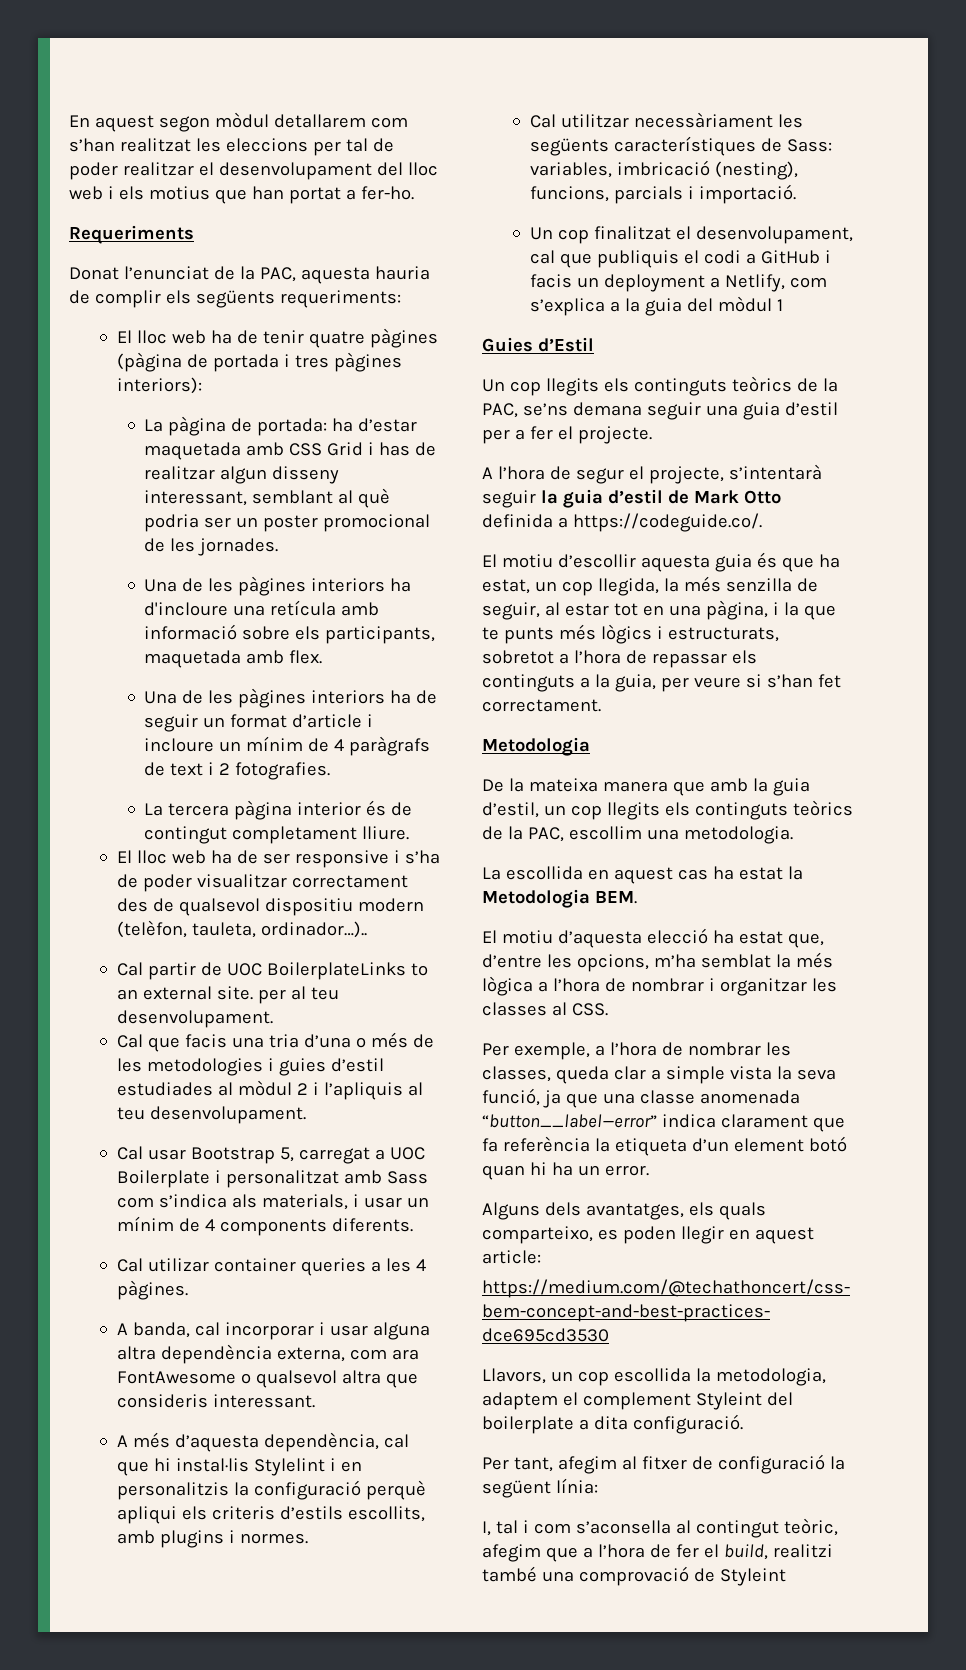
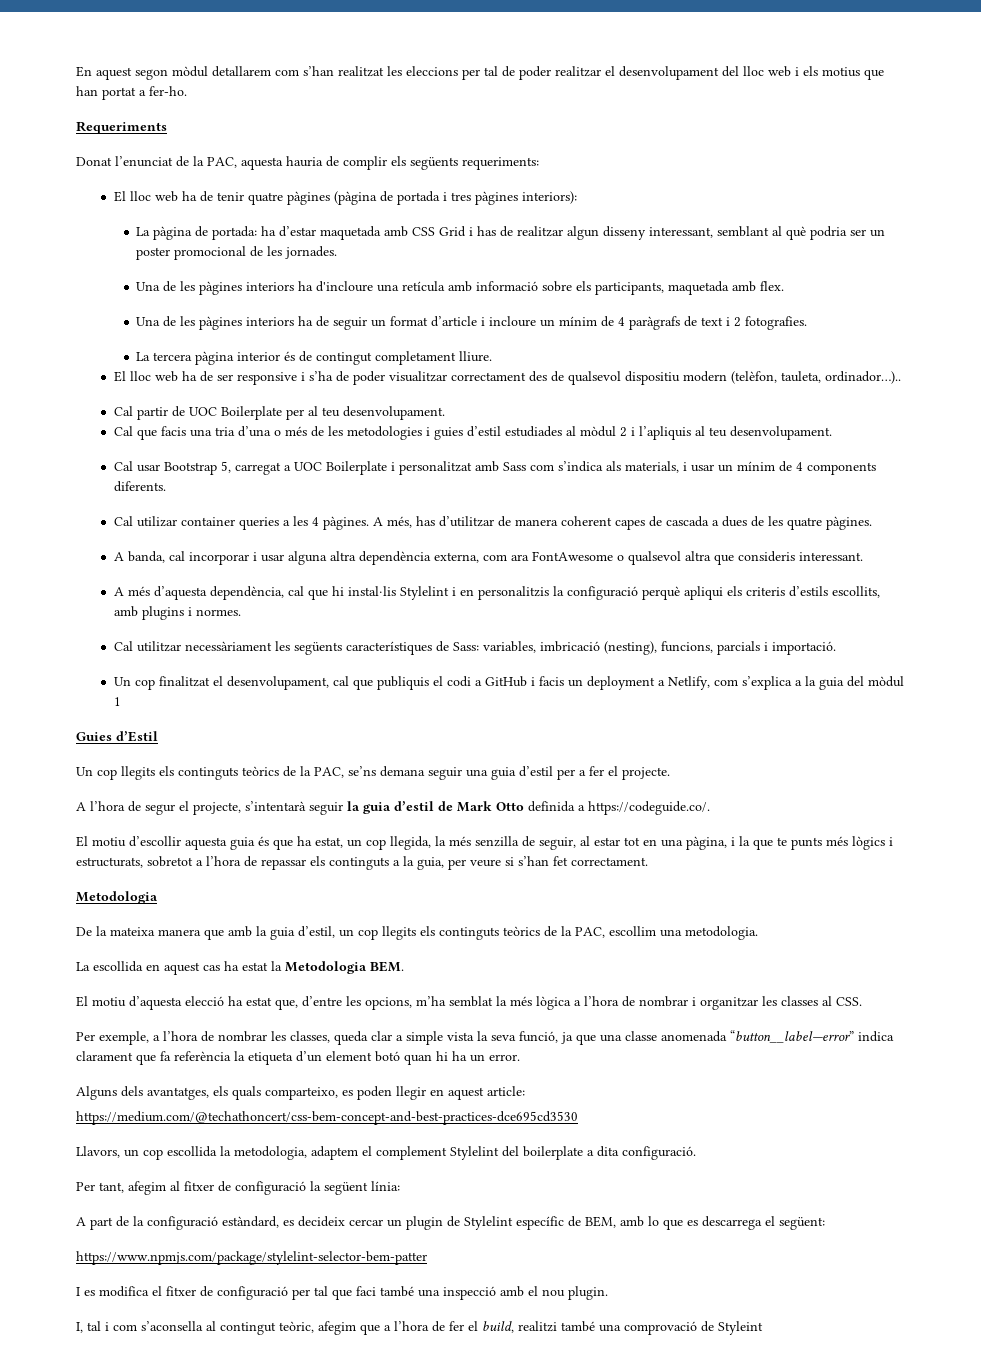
[266,962,428,980] [116,986,253,1000] BoilerplateLinks to an external site. -> [220,406,282,420] Boilerplate
(188, 1290) none -> [372,516,872,530] A més, has d’utilitzar de manera coherent capes de cascada a dues de les quatre pàgines.
[695,1392,762,1410] Styleint -> [450,1146,499,1160] Stylelint
(598, 1486) none -> [76,1216,825,1230] [76,1251,427,1265] [76,1286,608,1300] // A part de la configuració estàndard, es decideix cercar un plugin de Stylelint específic de BEM, amb lo que es descarrega el següent: // https://www.npmjs.com/package/stylelint-selector-bem-patter // I es modifica el fitxer de configuració per tal que faci també una inspecció amb el nou plugin.

